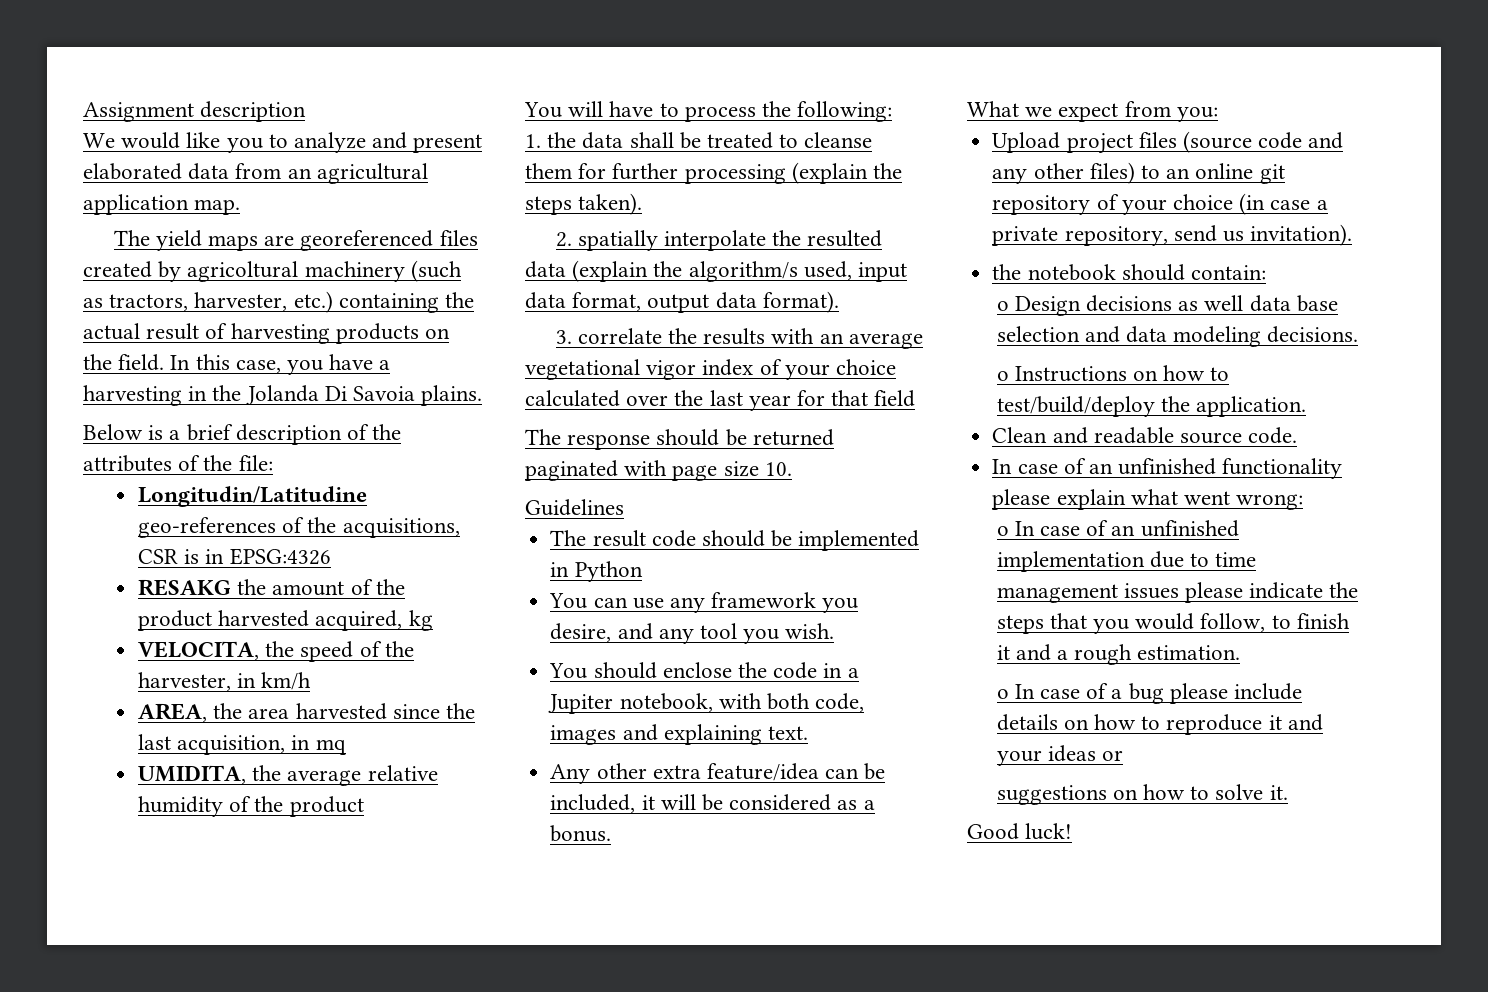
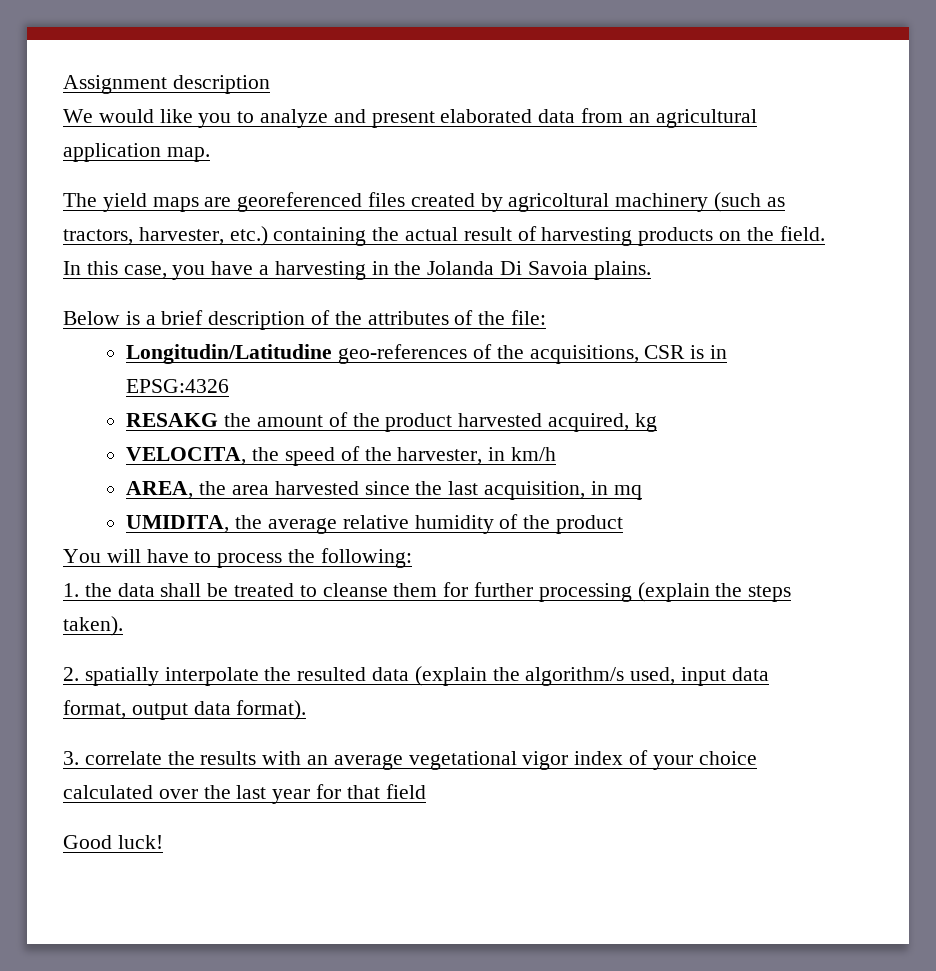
[525,429,834,450] [525,460,792,481] [525,499,624,516] [550,530,920,551] [550,561,643,582] [549,592,859,613] [550,623,835,644] [549,662,859,679] [548,693,865,714] [550,724,808,745] [550,763,886,784] [550,794,875,813] [550,825,612,842] [967,101,1218,122] [992,131,1344,154] [992,162,1285,184] [992,193,1328,215] [992,224,1353,246] [992,264,1266,281] [996,295,1338,316] [996,326,1359,347] [996,365,1230,382] [996,396,1307,417] [992,427,1298,444] [992,458,1343,479] [992,489,1304,510] [996,520,1239,537] [996,551,1257,572] [996,582,1359,603] [996,613,1350,634] [996,644,1241,665] [996,683,1303,704] [996,714,1323,735] [996,745,1124,766] [996,784,1288,805] // The response should be returned paginated with page size 10. // Guidelines // The result code should be implemented in Python // You can use any framework you desire, and any tool you wish. // You should enclose the code in a Jupiter notebook, with both code, images and explaining text. // Any other extra feature/idea can be included, it will be considered as a bonus. // What we expect from you: // Upload project files (source code and any other files) to an online git repository of your choice (in case a private repository, send us invitation). // the notebook should contain: // o Design decisions as well data base selection and data modeling decisions. // o Instructions on how to test/build/deploy the application. // Clean and readable source code. // In case of an unfinished functionality please explain what went wrong: // o In case of an unfinished implementation due to time management issues please indicate the steps that you would follow, to finish it and a rough estimation. // o In case of a bug please include details on how to reproduce it and your ideas or // suggestions on how to solve it. -> (426, 791) none

